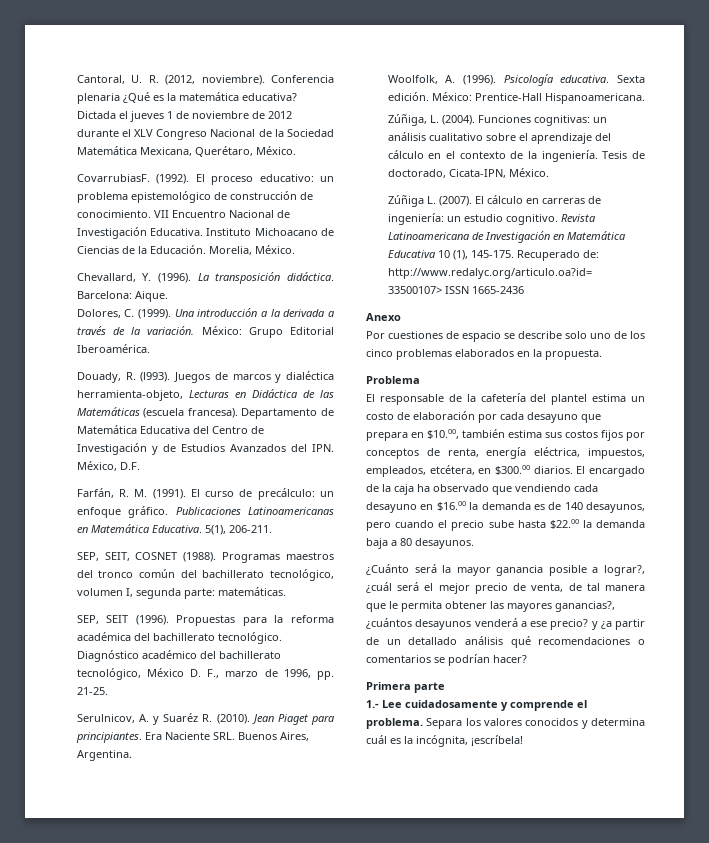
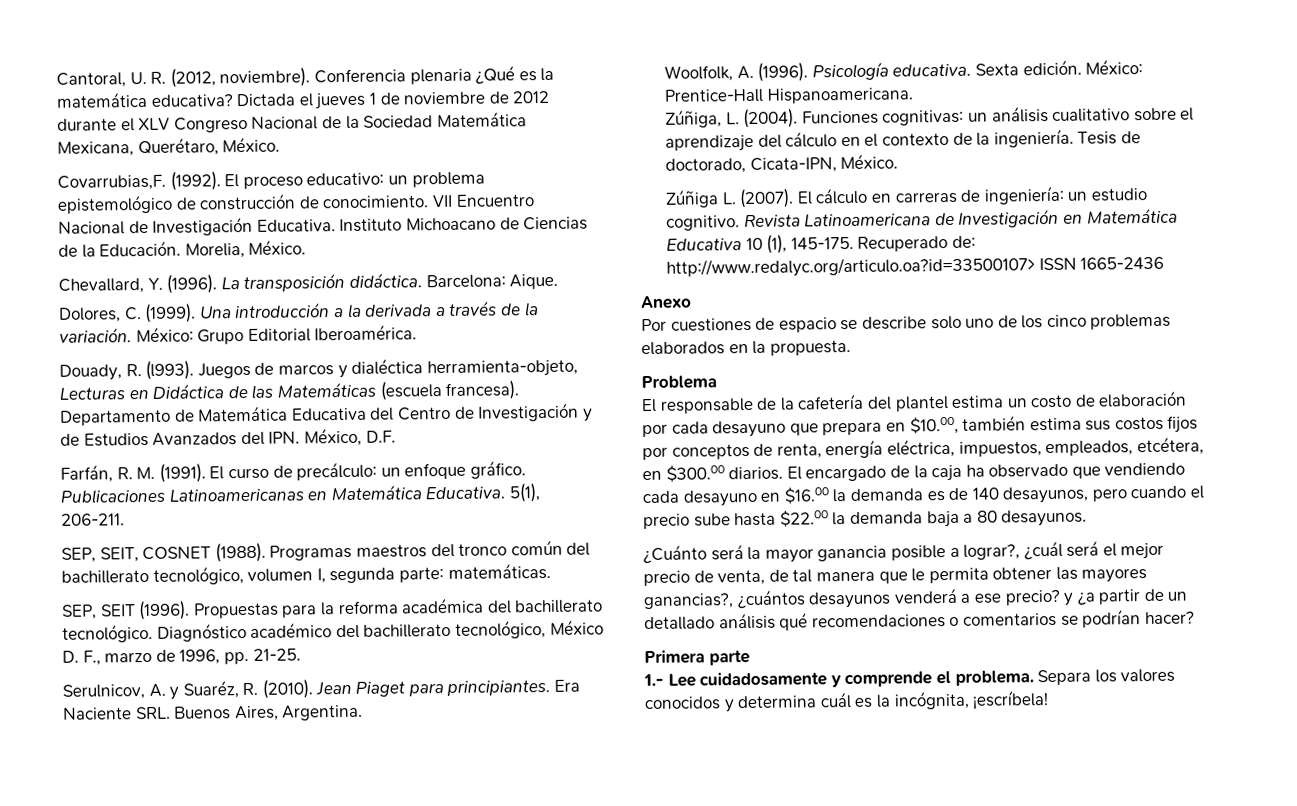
[76,174,150,182] CovarrubiasF. -> [57,174,167,191] Covarrubias,F.
[163,713,199,722] Suaréz -> [182,680,239,699] Suaréz,

